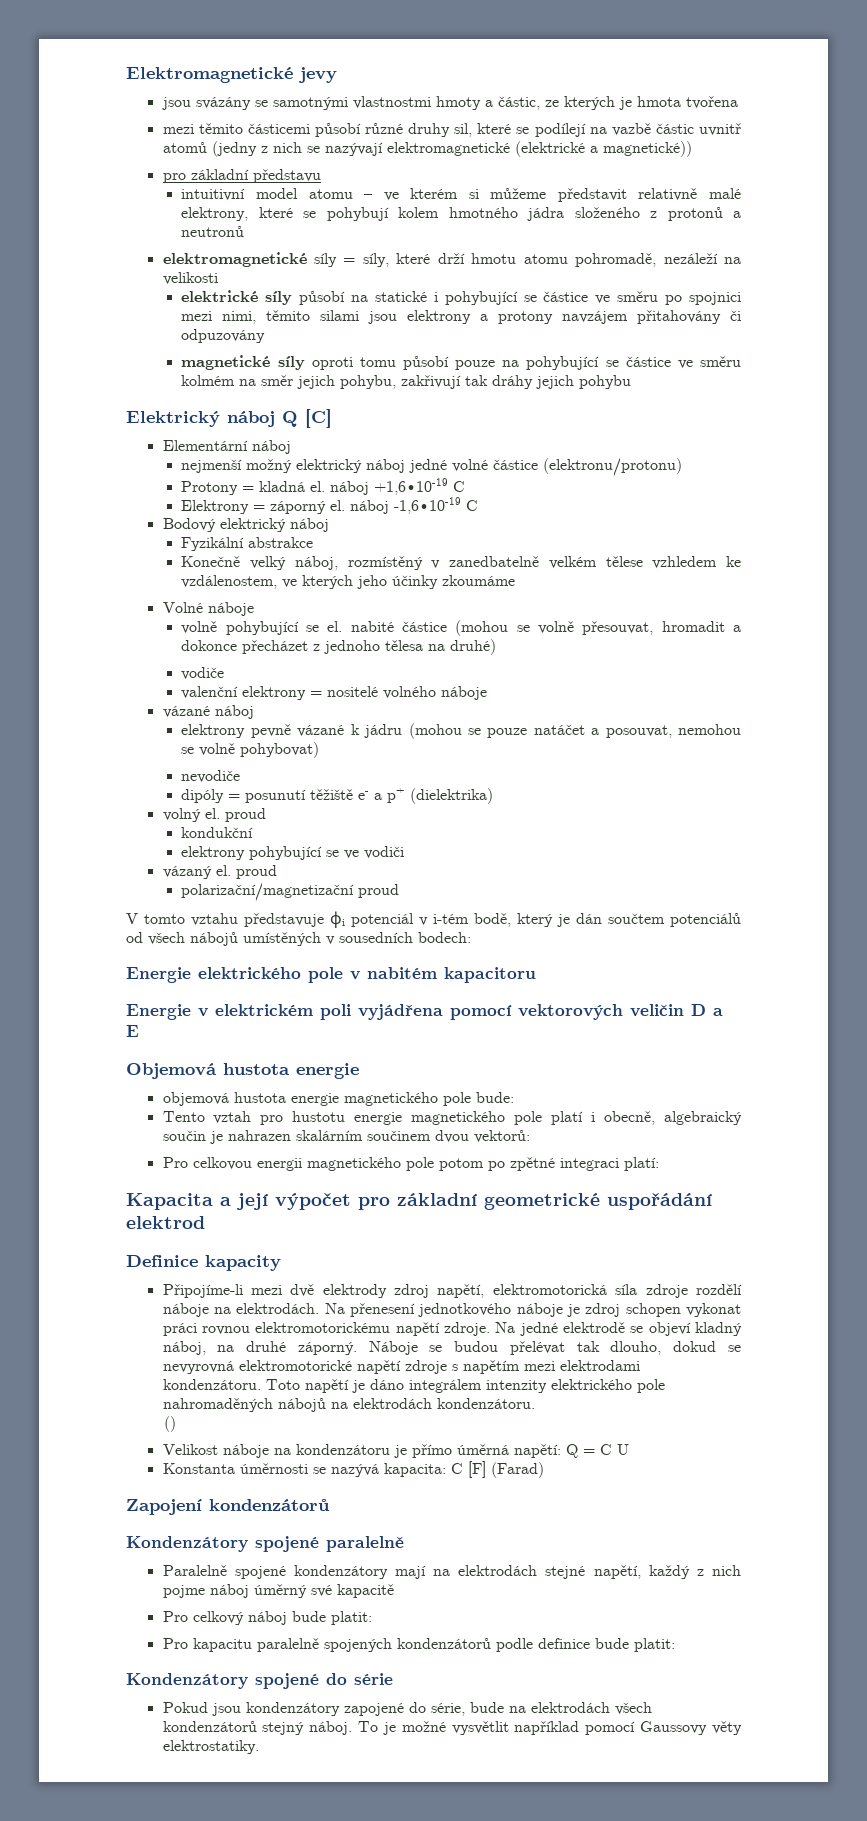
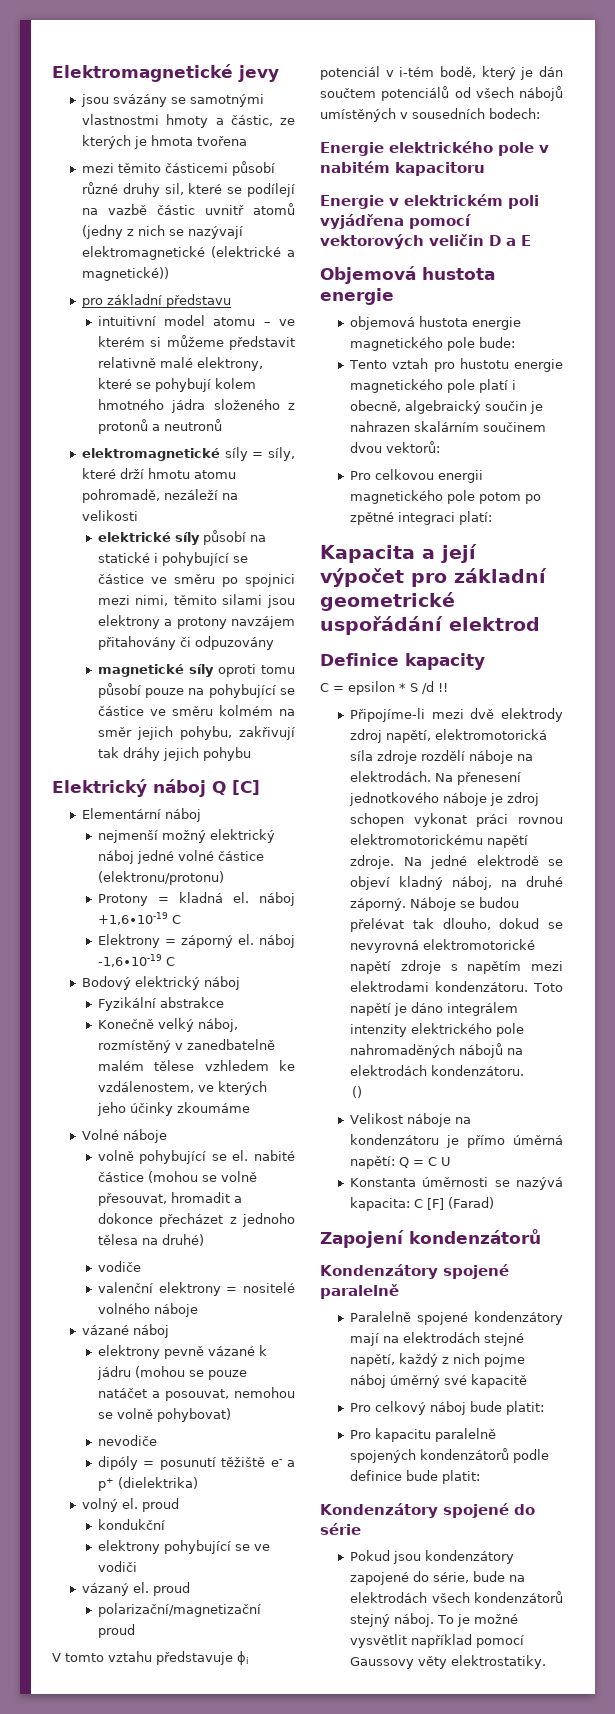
[548,556,597,569] velkém -> [97,1060,144,1071] malém
(281, 1263) none -> [320,681,448,695] // C = epsilon * S /d !!

